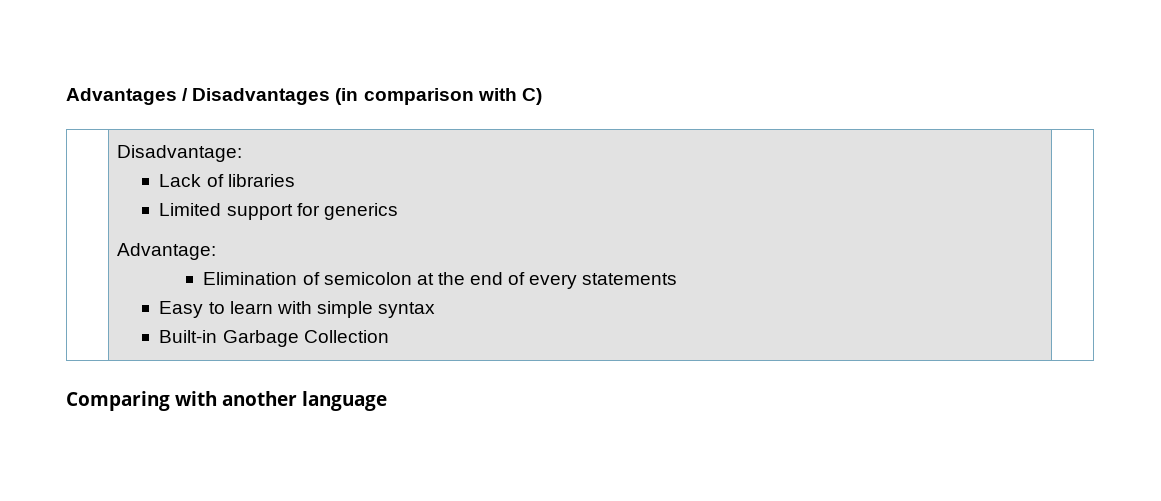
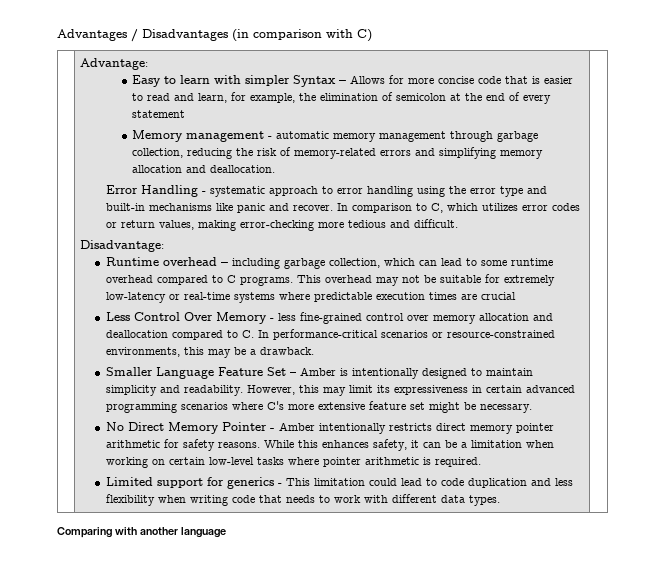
[116,145,242,162] [159,174,295,187] [159,203,398,220] [116,243,216,260] [203,272,298,285] Disadvantage: // Lack of libraries // Limited support for generics // Advantage: // Elimination -> [79,58,148,70] [132,75,574,87] [132,92,379,103] Advantage: // Easy to learn with simpler Syntax – Allows for more concise code that is easier to read and learn, for example, the elimination
[582,273,678,285] [159,301,436,318] [159,330,389,347] statements // Easy to learn with simple syntax // Built-in Garbage Collection -> [132,110,186,118] [132,130,539,142] [132,147,544,159] [132,165,276,173] [106,185,548,197] [106,203,581,213] [106,219,459,231] [79,240,164,252] [105,257,553,269] [105,274,555,286] [105,292,516,303] [105,312,553,324] [105,329,555,340] [105,347,314,358] [105,367,533,379] [105,385,575,396] [105,401,532,413] [105,422,554,434] [105,439,554,451] [105,457,481,468] [105,477,573,489] [105,494,500,506] statement // Memory management - automatic memory management through garbage collection, reducing the risk of memory-related errors and simplifying memory allocation and deallocation. // Error Handling - systematic approach to error handling using the error type and built-in mechanisms like panic and recover. In comparison to C, which utilizes error codes or return values, making error-checking more tedious and difficult. // Disadvantage: // Runtime overhead – including garbage collection, which can lead to some runtime overhead compared to C programs. This overhead may not be suitable for extremely low-latency or real-time systems where predictable execution times are crucial // Less Control Over Memory - less fine-grained control over memory allocation and deallocation compared to C. In performance-critical scenarios or resource-constrained environments, this may be a drawback. // Smaller Language Feature Set – Amber is intentionally designed to maintain simplicity and readability. However, this may limit its expressiveness in certain advanced programming scenarios where C's more extensive feature set might be necessary. // No Direct Memory Pointer - Amber intentionally restricts direct memory pointer arithmetic for safety reasons. While this enhances safety, it can be a limitation when working on certain low-level tasks where pointer arithmetic is required. // Limited support for generics - This limitation could lead to code duplication and less flexibility when writing code that needs to work with different data types.

